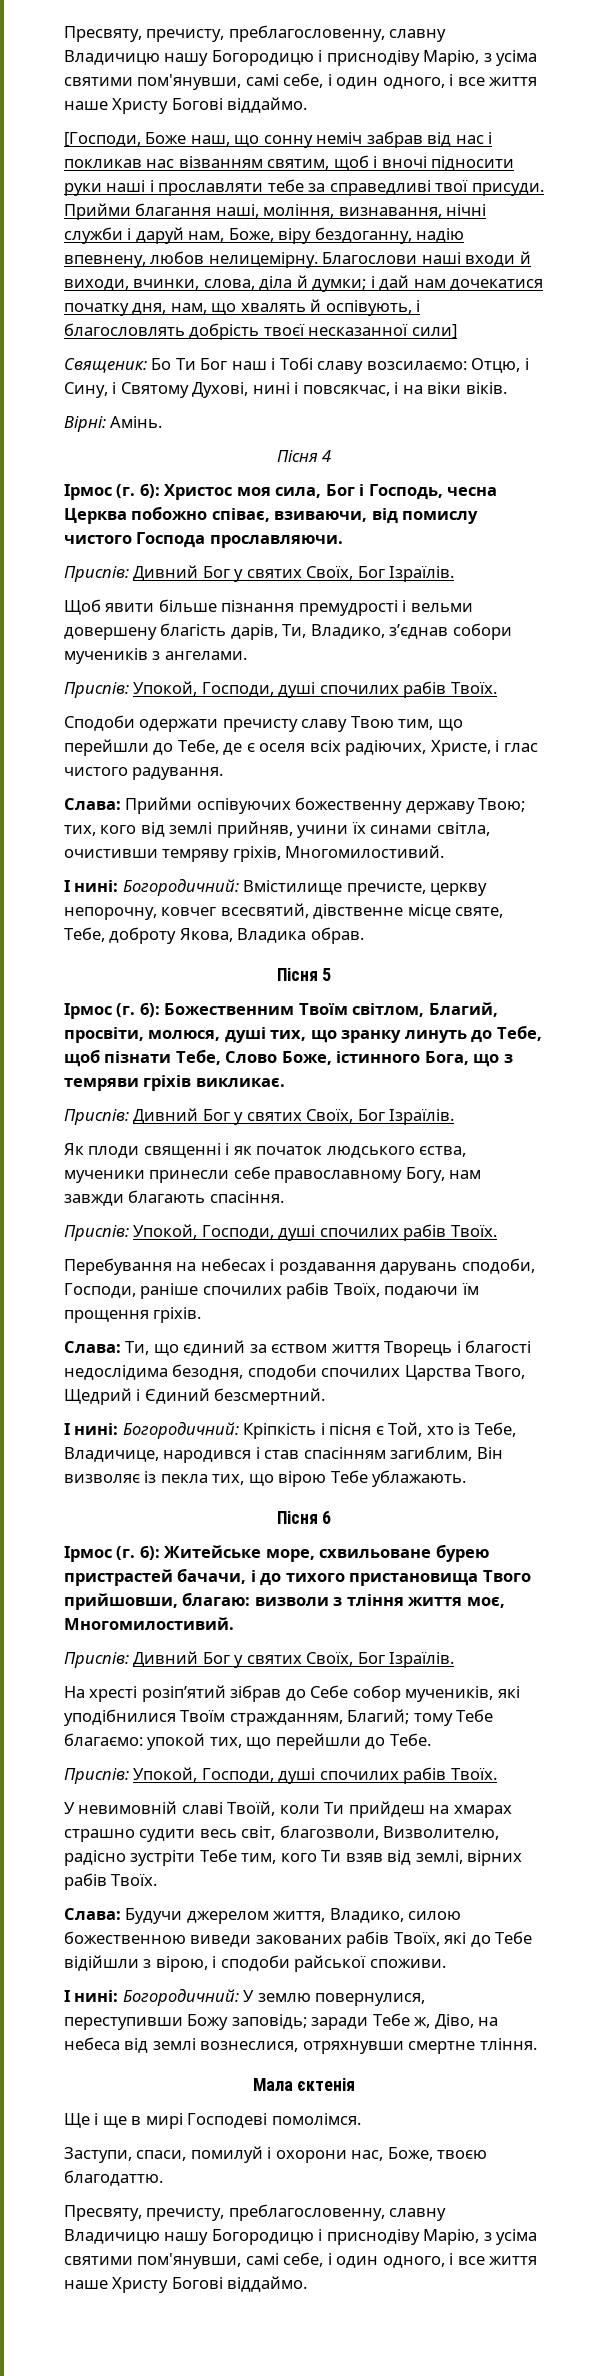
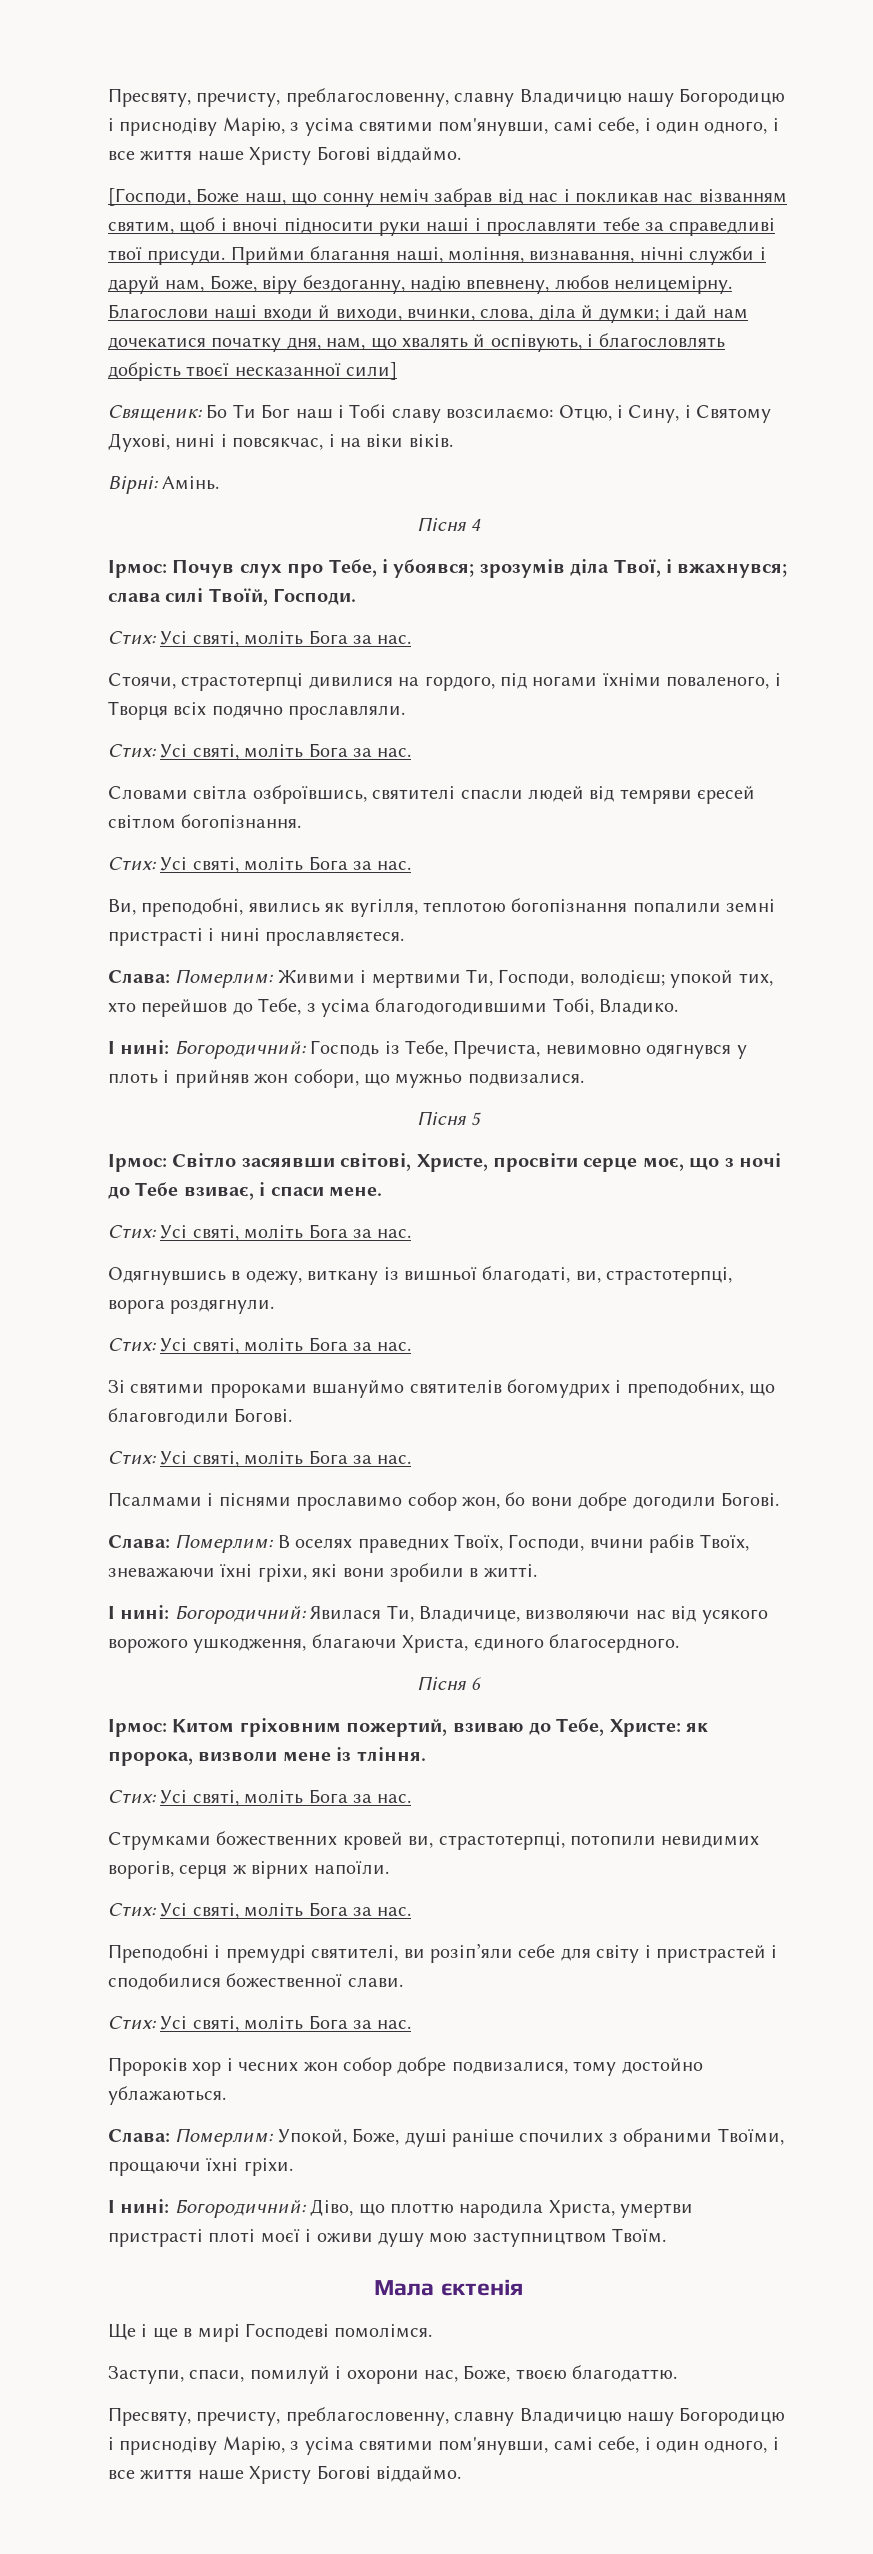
[64,484,498,500] [64,506,479,524] [64,532,343,548] [64,565,455,582] [64,599,473,616] [64,623,512,640] [64,648,247,664] [64,681,497,698] [64,715,463,732] [64,739,538,756] [64,767,224,780] [64,797,526,814] [64,821,490,838] [64,845,445,862] [64,878,488,896] [64,903,504,920] [64,927,364,944] [276,967,332,981] [64,1002,498,1019] [64,1025,542,1043] [64,1049,513,1067] [64,1075,285,1091] [64,1108,455,1125] [64,1143,467,1158] [64,1166,482,1183] [64,1190,284,1206] [64,1224,497,1241] [64,1258,535,1275] [64,1282,479,1299] [64,1307,202,1323] [64,1340,532,1357] [64,1364,526,1381] [64,1388,326,1405] [64,1421,516,1439] [64,1446,503,1463] [64,1470,467,1487] [276,1510,332,1524] [64,1544,489,1562] [64,1568,531,1586] [64,1592,505,1610] [64,1617,234,1630] [64,1651,455,1668] [64,1685,520,1702] [64,1709,494,1726] [64,1733,431,1750] [64,1767,497,1784] [64,1801,512,1818] [64,1825,500,1842] [64,1849,523,1866] [64,1873,158,1890] [64,1908,462,1924] [64,1931,533,1948] [64,1955,446,1972] [64,1988,426,2006] [64,2013,499,2030] [64,2037,537,2054] Ірмос (г. 6): Христос моя сила, Бог і Господь, чесна Церква побожно співає, взиваючи, від помислу чистого Господа прославляючи. // Приспів: Дивний Бог у святих Своїх, Бог Ізраїлів. // Щоб явити більше пізнання премудрості і вельми довершену благість дарів, Ти, Владико, з’єднав собори мучеників з ангелами. // Приспів: Упокой, Господи, душі спочилих рабів Твоїх. // Сподоби одержати пречисту славу Твою тим, що перейшли до Тебе, де є оселя всіх радіючих, Христе, і глас чистого радування. // Слава: Прийми оспівуючих божественну державу Твою; тих, кого від землі прийняв, учини їх синами світла, очистивши темряву гріхів, Многомилостивий. // І нині: Богородичний: Вмістилище пречисте, церкву непорочну, ковчег всесвятий, дівственне місце святе, Тебе, доброту Якова, Владика обрав. // Пісня 5 // Ірмос (г. 6): Божественним Твоїм світлом, Благий, просвіти, молюся, душі тих, що зранку линуть до Тебе, щоб пізнати Тебе, Слово Боже, істинного Бога, що з темряви гріхів викликає. // Приспів: Дивний Бог у святих Своїх, Бог Ізраїлів. // Як плоди священні і як початок людського єства, мученики принесли себе православному Богу, нам завжди благають спасіння. // Приспів: Упокой, Господи, душі спочилих рабів Твоїх. // Перебування на небесах і роздавання дарувань сподоби, Господи, раніше спочилих рабів Твоїх, подаючи їм прощення гріхів. // Слава: Ти, що єдиний за єством життя Творець і благості недослідима безодня, сподоби спочилих Царства Твого, Щедрий і Єдиний безсмертний. // І нині: Богородичний: Кріпкість і пісня є Той, хто із Тебе, Владичице, народився і став спасінням загиблим, Він визволяє із пекла тих, що вірою Тебе ублажають. // Пісня 6 // Ірмос (г. 6): Житейське море, схвильоване бурею пристрастей бачачи, і до тихого пристановища Твого прийшовши, благаю: визволи з тління життя моє, Многомилостивий. // Приспів: Дивний Бог у святих Своїх, Бог Ізраїлів. // На хресті розіп’ятий зібрав до Себе собор мучеників, які уподібнилися Твоїм стражданням, Благий; тому Тебе благаємо: упокой тих, що перейшли до Тебе. // Приспів: Упокой, Господи, душі спочилих рабів Твоїх. // У невимовній славі Твоїй, коли Ти прийдеш на хмарах страшно судити весь світ, благозволи, Визволителю, радісно зустріти Тебе тим, кого Ти взяв від землі, вірних рабів Твоїх. // Слава: Будучи джерелом життя, Владико, силою божественною виведи закованих рабів Твоїх, які до Тебе відійшли з вірою, і сподоби райської споживи. // І нині: Богородичний: У землю повернулися, переступивши Божу заповідь; заради Тебе ж, Діво, на небеса від землі вознеслися, отряхнувши смертне тління. -> [108,559,788,578] [108,588,357,606] [108,630,412,647] [108,673,781,691] [108,701,406,720] [108,743,412,760] [108,785,756,804] [108,814,302,829] [108,856,412,873] [108,898,776,917] [108,928,405,946] [108,969,773,988] [108,998,679,1017] [108,1040,747,1059] [108,1069,584,1088] [416,1111,482,1126] [108,1153,781,1172] [108,1182,382,1200] [108,1224,412,1241] [108,1266,733,1285] [108,1299,275,1314] [108,1337,412,1354] [108,1379,776,1398] [108,1408,293,1425] [108,1450,412,1467] [108,1492,779,1511] [108,1534,749,1553] [108,1563,537,1582] [108,1605,768,1624] [108,1634,679,1653] [416,1676,482,1690] [108,1718,709,1737] [108,1747,426,1766] [108,1789,412,1806] [108,1831,760,1850] [108,1861,389,1879] [108,1902,412,1919] [108,1943,778,1963] [108,1973,403,1990] [108,2015,412,2032] [108,2057,703,2076] [108,2086,226,2105] [108,2128,784,2147] [108,2158,293,2176] [108,2199,694,2218] [108,2228,667,2247] Ірмос: Почув слух про Тебе, і убоявся; зрозумів діла Твої, і вжахнувся; слава силі Твоїй, Господи. // Стих: Усі святі, моліть Бога за нас. // Стоячи, страстотерпці дивилися на гордого, під ногами їхніми поваленого, і Творця всіх подячно прославляли. // Стих: Усі святі, моліть Бога за нас. // Словами світла озброївшись, святителі спасли людей від темряви єресей світлом богопізнання. // Стих: Усі святі, моліть Бога за нас. // Ви, преподобні, явились як вугілля, теплотою богопізнання попалили земні пристрасті і нині прославляєтеся. // Слава: Померлим: Живими і мертвими Ти, Господи, володієш; упокой тих, хто перейшов до Тебе, з усіма благодогодившими Тобі, Владико. // І нині: Богородичний: Господь із Тебе, Пречиста, невимовно одягнувся у плоть і прийняв жон собори, що мужньо подвизалися. // Пісня 5 // Ірмос: Світло засяявши світові, Христе, просвіти серце моє, що з ночі до Тебе взиває, і спаси мене. // Стих: Усі святі, моліть Бога за нас. // Одягнувшись в одежу, виткану із вишньої благодаті, ви, страстотерпці, ворога роздягнули. // Стих: Усі святі, моліть Бога за нас. // Зі святими пророками вшануймо святителів богомудрих і преподобних, що благовгодили Богові. // Стих: Усі святі, моліть Бога за нас. // Псалмами і піснями прославимо собор жон, бо вони добре догодили Богові. // Слава: Померлим: В оселях праведних Твоїх, Господи, вчини рабів Твоїх, зневажаючи їхні гріхи, які вони зробили в житті. // І нині: Богородичний: Явилася Ти, Владичице, визволяючи нас від усякого ворожого ушкодження, благаючи Христа, єдиного благосердного. // Пісня 6 // Ірмос: Китом гріховним пожертий, взиваю до Тебе, Христе: як пророка, визволи мене із тління. // Стих: Усі святі, моліть Бога за нас. // Струмками божественних кровей ви, страстотерпці, потопили невидимих ворогів, серця ж вірних напоїли. // Стих: Усі святі, моліть Бога за нас. // Преподобні і премудрі святителі, ви розіп’яли себе для світу і пристрастей і сподобилися божественної слави. // Стих: Усі святі, моліть Бога за нас. // Пророків хор і чесних жон собор добре подвизалися, тому достойно ублажаються. // Слава: Померлим: Упокой, Боже, душі раніше спочилих з обраними Твоїми, прощаючи їхні гріхи. // І нині: Богородичний: Діво, що плоттю народила Христа, умертви пристрасті плоті моєї і оживи душу мою заступництвом Твоїм.

